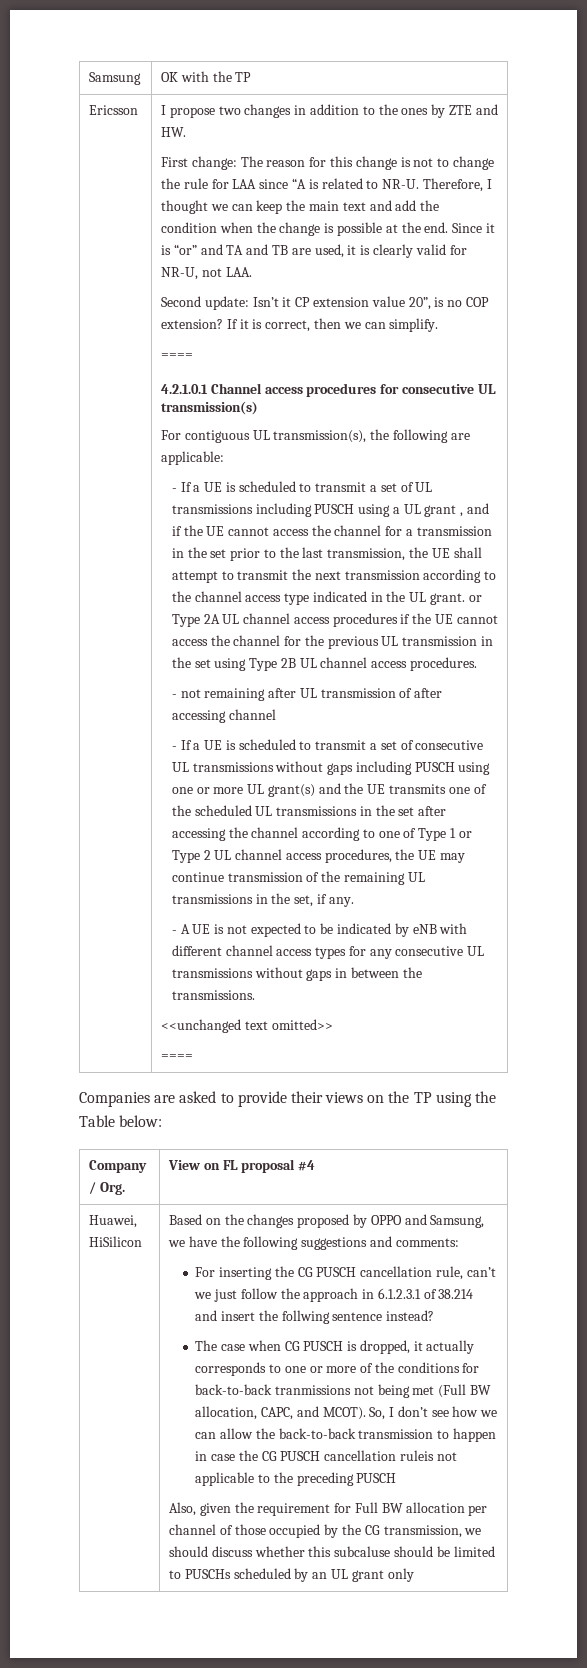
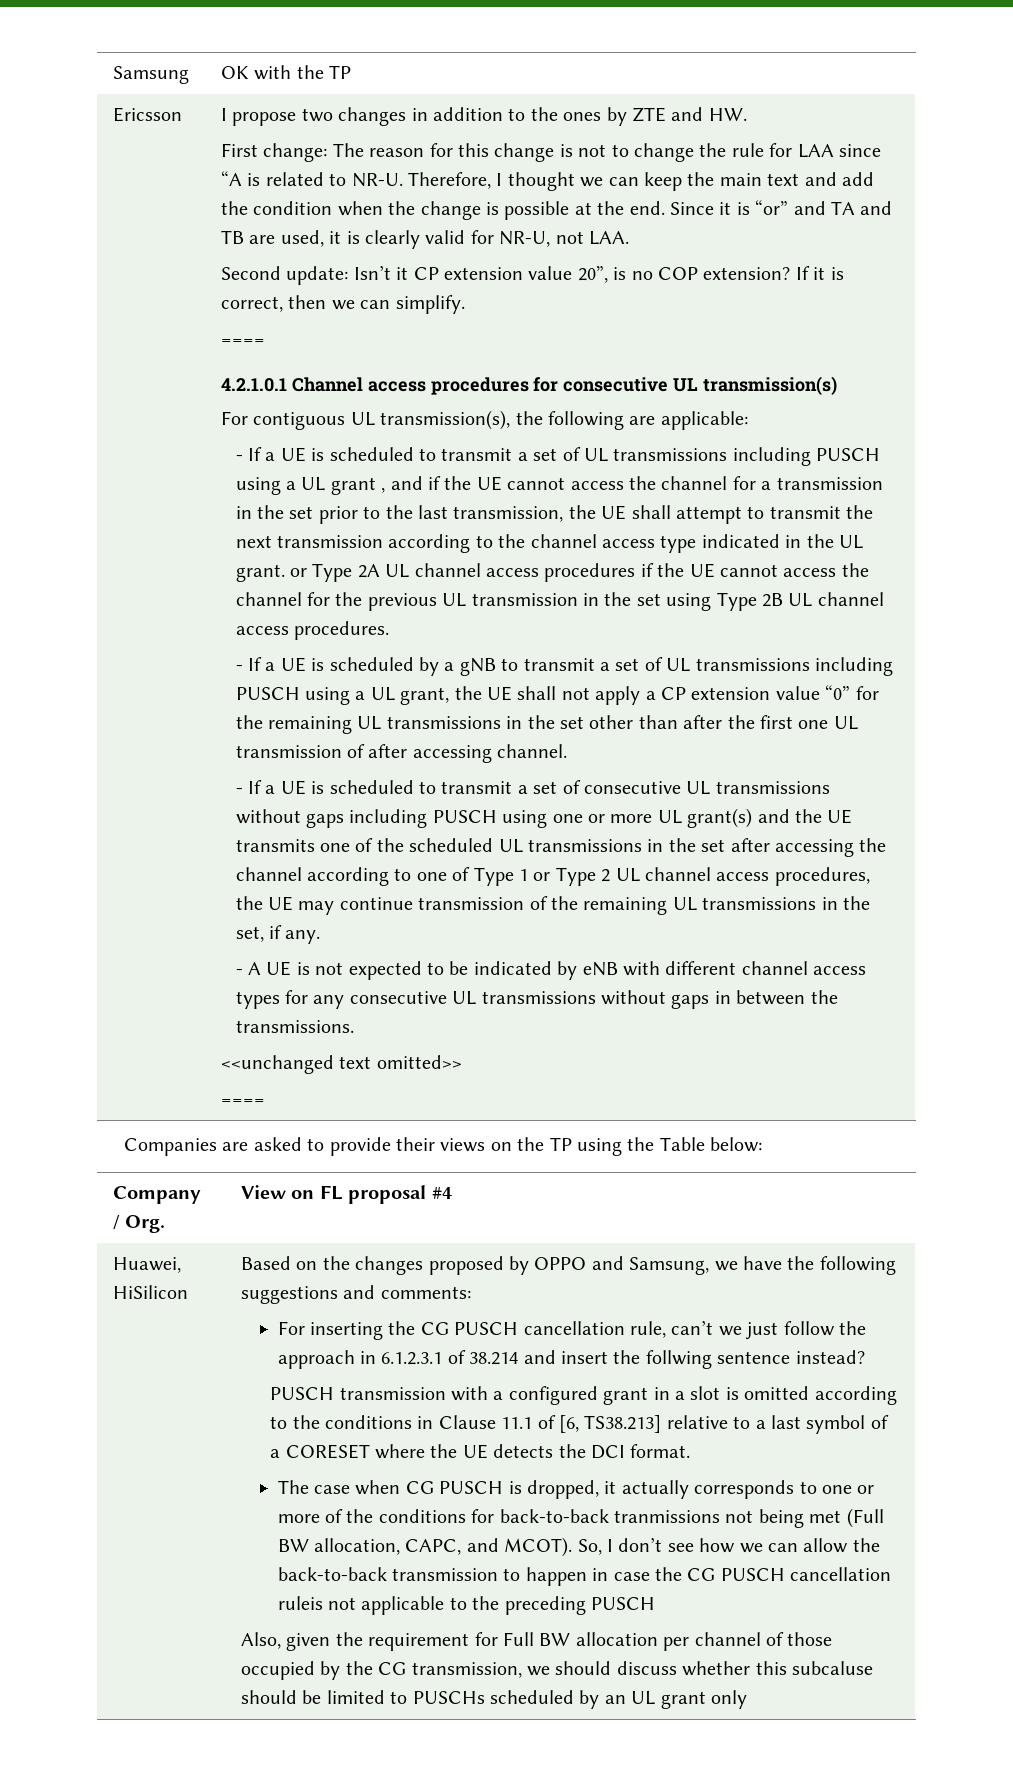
[180,688,297,701] not remaining after -> [247,657,893,676] [235,685,879,705] [235,715,829,734] If a UE is scheduled by a gNB to transmit a set of UL transmissions including PUSCH using a UL grant, the UE shall not apply a CP extension value “0” for the remaining UL transmissions in the set other than after the first one
[228,709,276,720] channel -> [497,744,568,758] channel.
(435, 1315) none -> [270,1386,897,1405] [270,1415,889,1434] [270,1444,691,1459] // PUSCH transmission with a configured grant in a slot is omitted according to the conditions in Clause 11.1 of [6, TS38.213] relative to a last symbol of a CORESET where the UE detects the DCI format.

